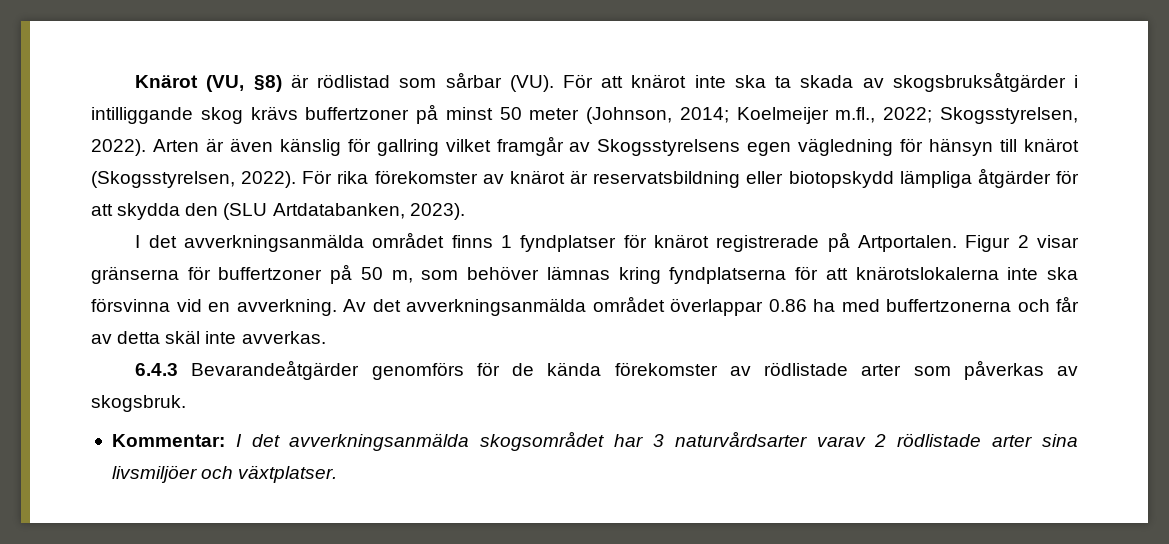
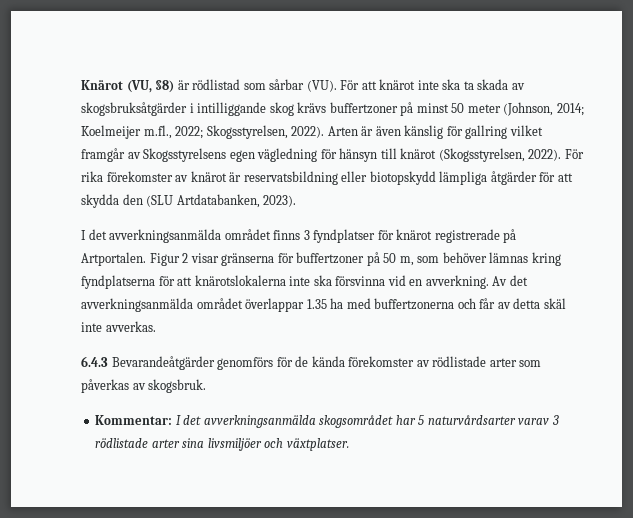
[500,235,512,248] 1 -> [303,230,310,240] 3
[768,299,807,312] 0.86 -> [306,299,327,309] 1.35
[652,434,664,447] 3 -> [418,415,425,425] 5
[874,434,887,447] 2 -> [551,415,559,425] 3

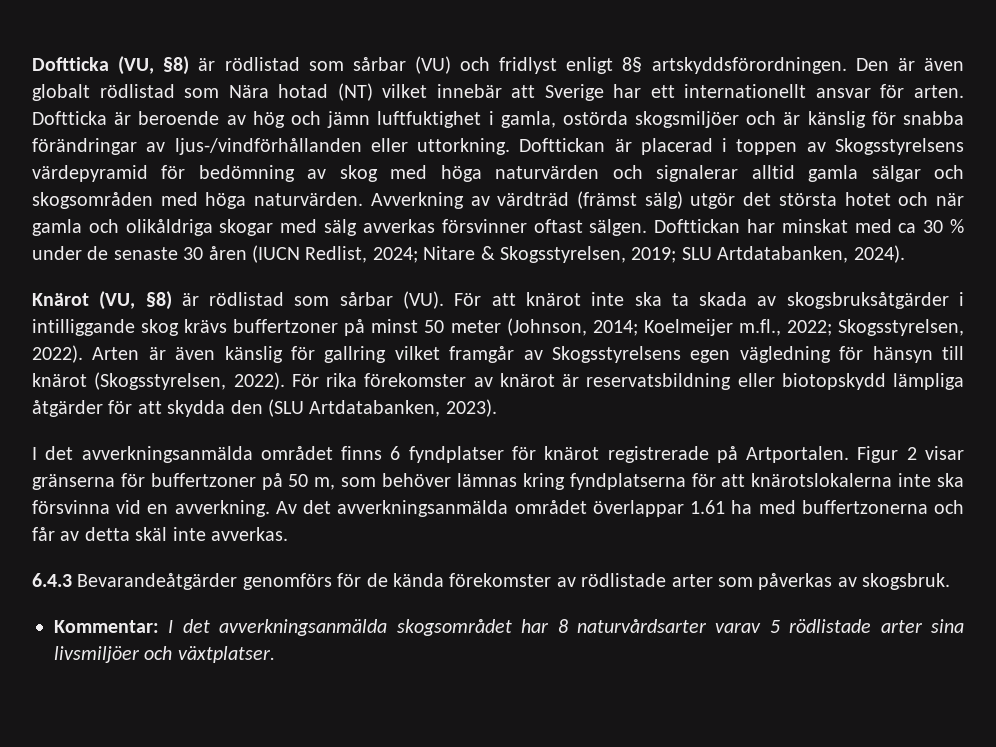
(81, 85) none -> [32,56,964,75] [32,83,964,101] [32,111,964,128] [32,138,964,155] [32,165,964,182] [32,191,964,209] [32,219,964,236] [32,245,905,263] Doftticka (VU, §8) är rödlistad som sårbar (VU) och fridlyst enligt 8§ artskyddsförordningen. Den är även globalt rödlistad som Nära hotad (NT) vilket innebär att Sverige har ett internationellt ansvar för arten. Doftticka är beroende av hög och jämn luftfuktighet i gamla, ostörda skogsmiljöer och är känslig för snabba förändringar av ljus-/vindförhållanden eller uttorkning. Dofttickan är placerad i toppen av Skogsstyrelsens värdepyramid för bedömning av skog med höga naturvärden och signalerar alltid gamla sälgar och skogsområden med höga naturvärden. Avverkning av värdträd (främst sälg) utgör det största hotet och när gamla och olikåldriga skogar med sälg avverkas försvinner oftast sälgen. Dofttickan har minskat med ca 30 % under de senaste 30 åren (IUCN Redlist, 2024; Nitare & Skogsstyrelsen, 2019; SLU Artdatabanken, 2024). //
[303,230,310,240] 3 -> [390,446,401,460] 6
[306,299,327,309] 1.35 -> [690,500,726,514] 1.61
[418,415,425,425] 5 -> [557,619,568,633] 8
[551,415,559,425] 3 -> [769,620,780,633] 5

